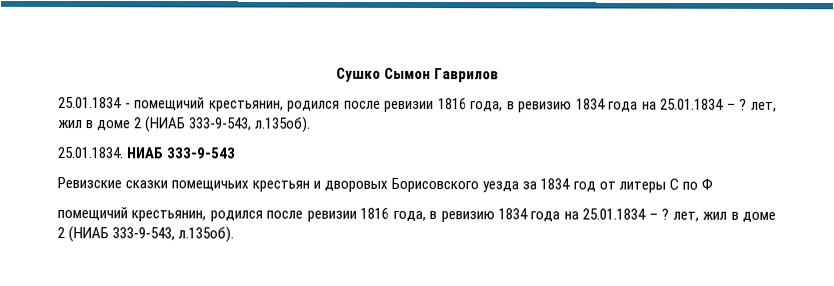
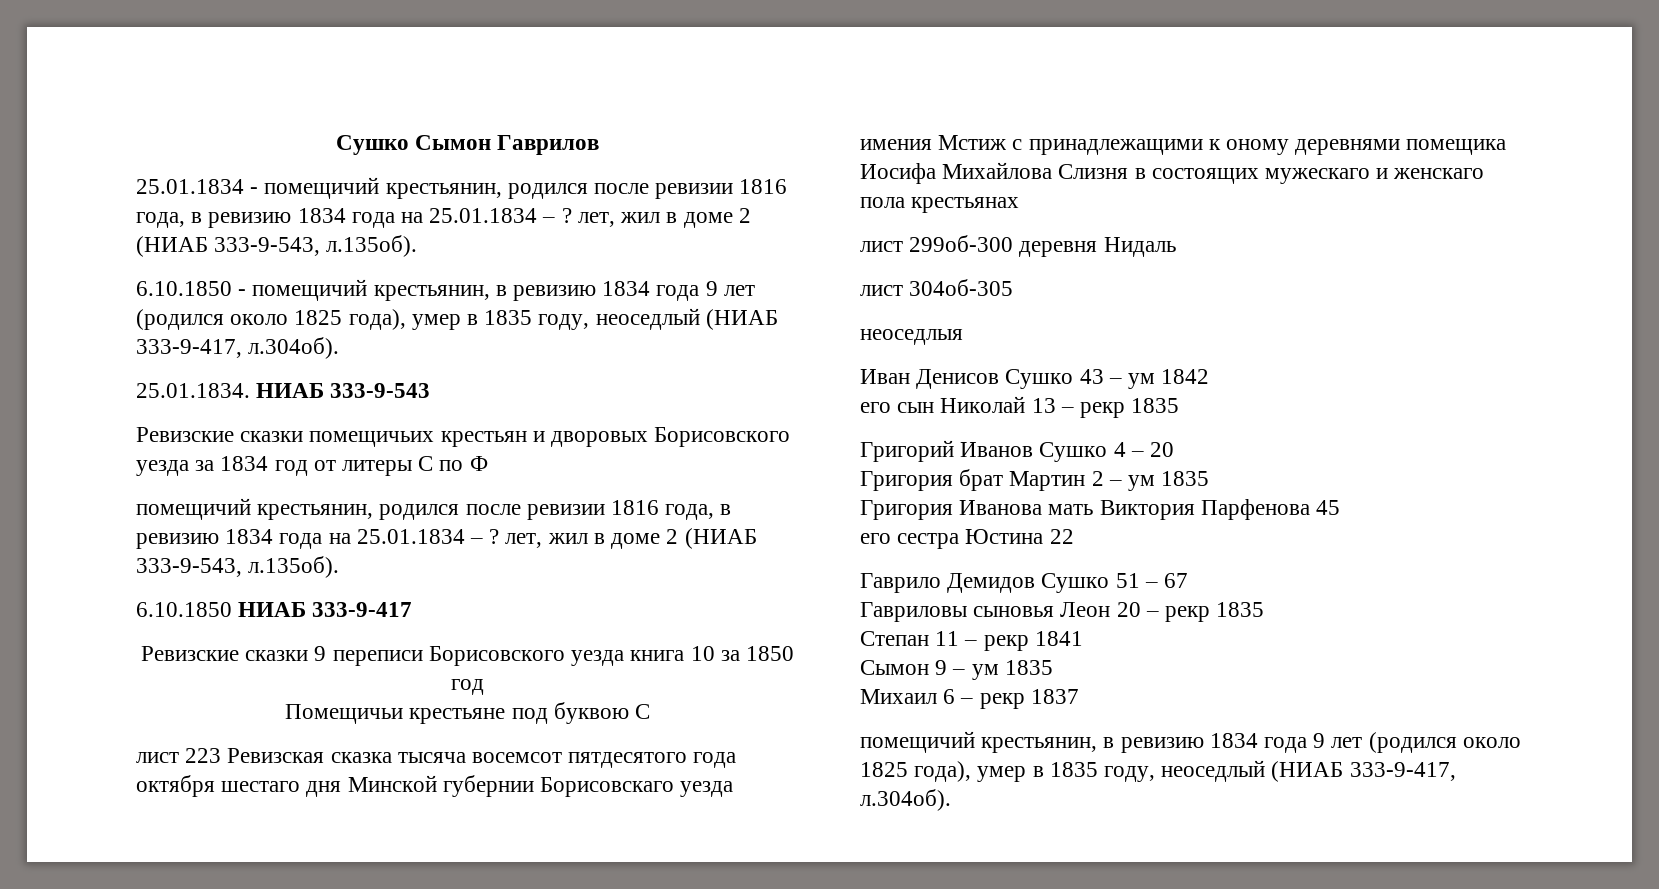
(312, 124) none -> [136,279,755,301] [136,308,778,330] [136,337,340,359] // 6.10.1850 - помещичий крестьянин, в ревизию 1834 года 9 лет (родился около 1825 года), умер в 1835 году, неоседлый (НИАБ 333-9-417, л.304об).
(235, 234) none -> [136,602,413,617] [141,646,794,666] [451,679,484,695] [285,702,650,724] [136,748,737,768] [136,775,734,797] [860,135,1507,155] [860,162,1485,184] [860,197,1020,213] [860,235,1176,257] [860,279,1014,296] [860,329,963,345] [860,369,1210,389] [860,396,1180,418] [860,440,1175,462] [860,469,1210,491] [860,499,1341,520] [860,529,1074,549] [860,573,1189,593] [860,602,1265,622] [860,631,1083,651] [860,660,1053,680] [860,689,1079,709] [860,731,1521,753] [860,760,1456,782] [860,789,951,811] // 6.10.1850 НИАБ 333-9-417 // Ревизские сказки 9 переписи Борисовского уезда книга 10 за 1850 год // Помещичьи крестьяне под буквою С // лист 223 Ревизская сказка тысяча восемсот пятдесятого года октября шестаго дня Минской губернии Борисовскаго уезда имения Мстиж с принадлежащими к оному деревнями помещика Иосифа Михайлова Слизня в состоящих мужескаго и женскаго пола крестьянах // лист 299об-300 деревня Нидаль // лист 304об-305 // неоседлыя // Иван Денисов Сушко 43 – ум 1842 // его сын Николай 13 – рекр 1835 // Григорий Иванов Сушко 4 – 20 // Григория брат Мартин 2 – ум 1835 // Григория Иванова мать Виктория Парфенова 45 // его сестра Юстина 22 // Гаврило Демидов Сушко 51 – 67 // Гавриловы сыновья Леон 20 – рекр 1835 // Степан 11 – рекр 1841 // Сымон 9 – ум 1835 // Михаил 6 – рекр 1837 // помещичий крестьянин, в ревизию 1834 года 9 лет (родился около 1825 года), умер в 1835 году, неоседлый (НИАБ 333-9-417, л.304об).

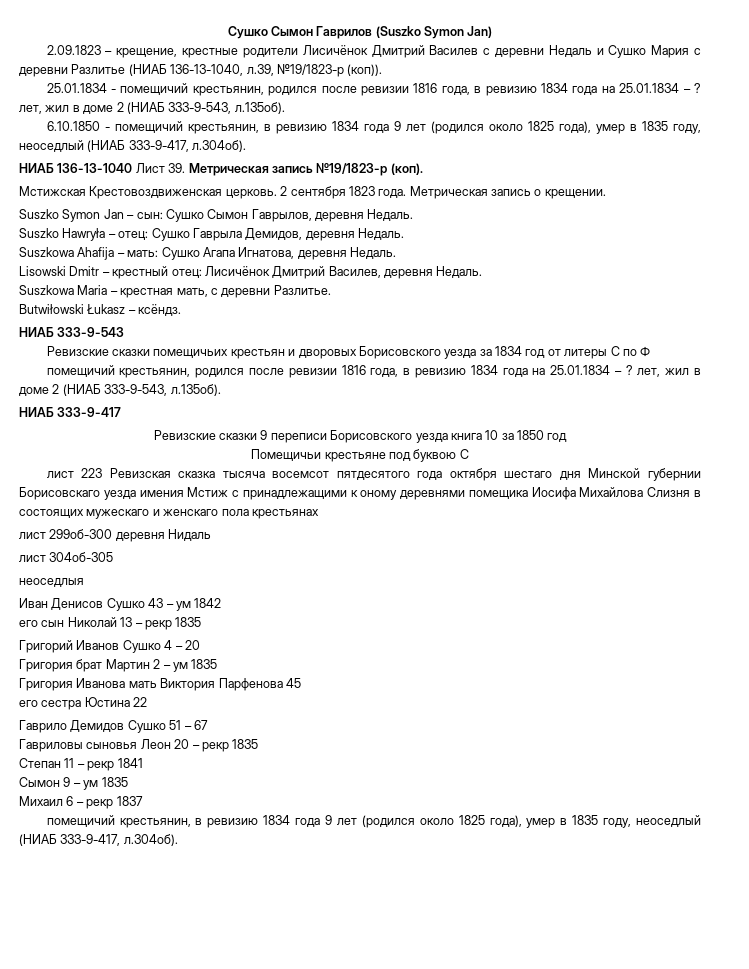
(600, 145) none -> [375,26,493,39] [46,45,702,58] [19,64,383,77] (Suszko Symon Jan) // 2.09.1823 – крещение, крестные родители Лисичёнок Дмитрий Василев с деревни Недаль и Сушко Мария с деревни Разлитье (НИАБ 136-13-1040, л.39, №19/1823-р (коп)).
[136,383,250,398] 25.01.1834. -> [19,163,423,176] [19,186,606,199] [19,209,414,222] [19,228,404,241] [19,247,396,260] [19,266,483,279] [19,285,331,298] [19,304,182,316] НИАБ 136-13-1040 Лист 39. Метрическая запись №19/1823-р (коп). // Мстижская Крестовоздвиженская церковь. 2 сентября 1823 года. Метрическая запись о крещении. // Suszko Symon Jan – сын: Сушко Сымон Гаврылов, деревня Недаль. // Suszko Hawryła – отец: Сушко Гаврыла Демидов, деревня Недаль. // Suszkowa Ahafija – мать: Сушко Агапа Игнатова, деревня Недаль. // Lisowski Dmitr – крестный отец: Лисичёнок Дмитрий Василев, деревня Недаль. // Suszkowa Maria – крестная мать, с деревни Разлитье. // Butwiłowski Łukasz – ксёндз. //
[136,602,232,617] 6.10.1850 -> (221, 390) none

